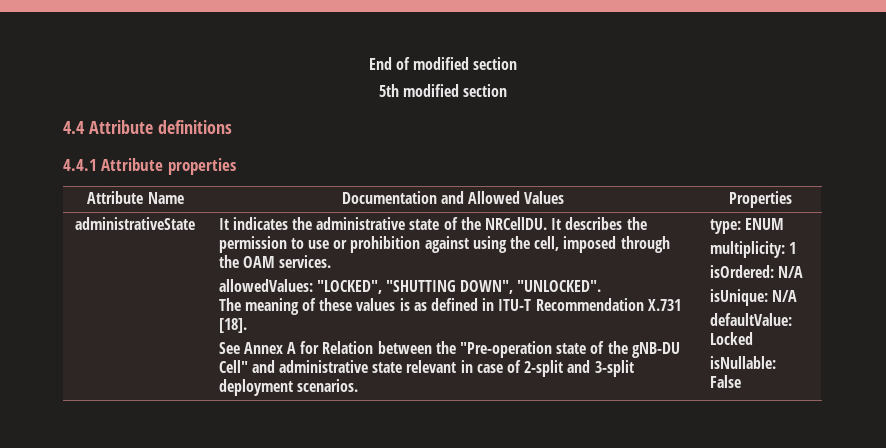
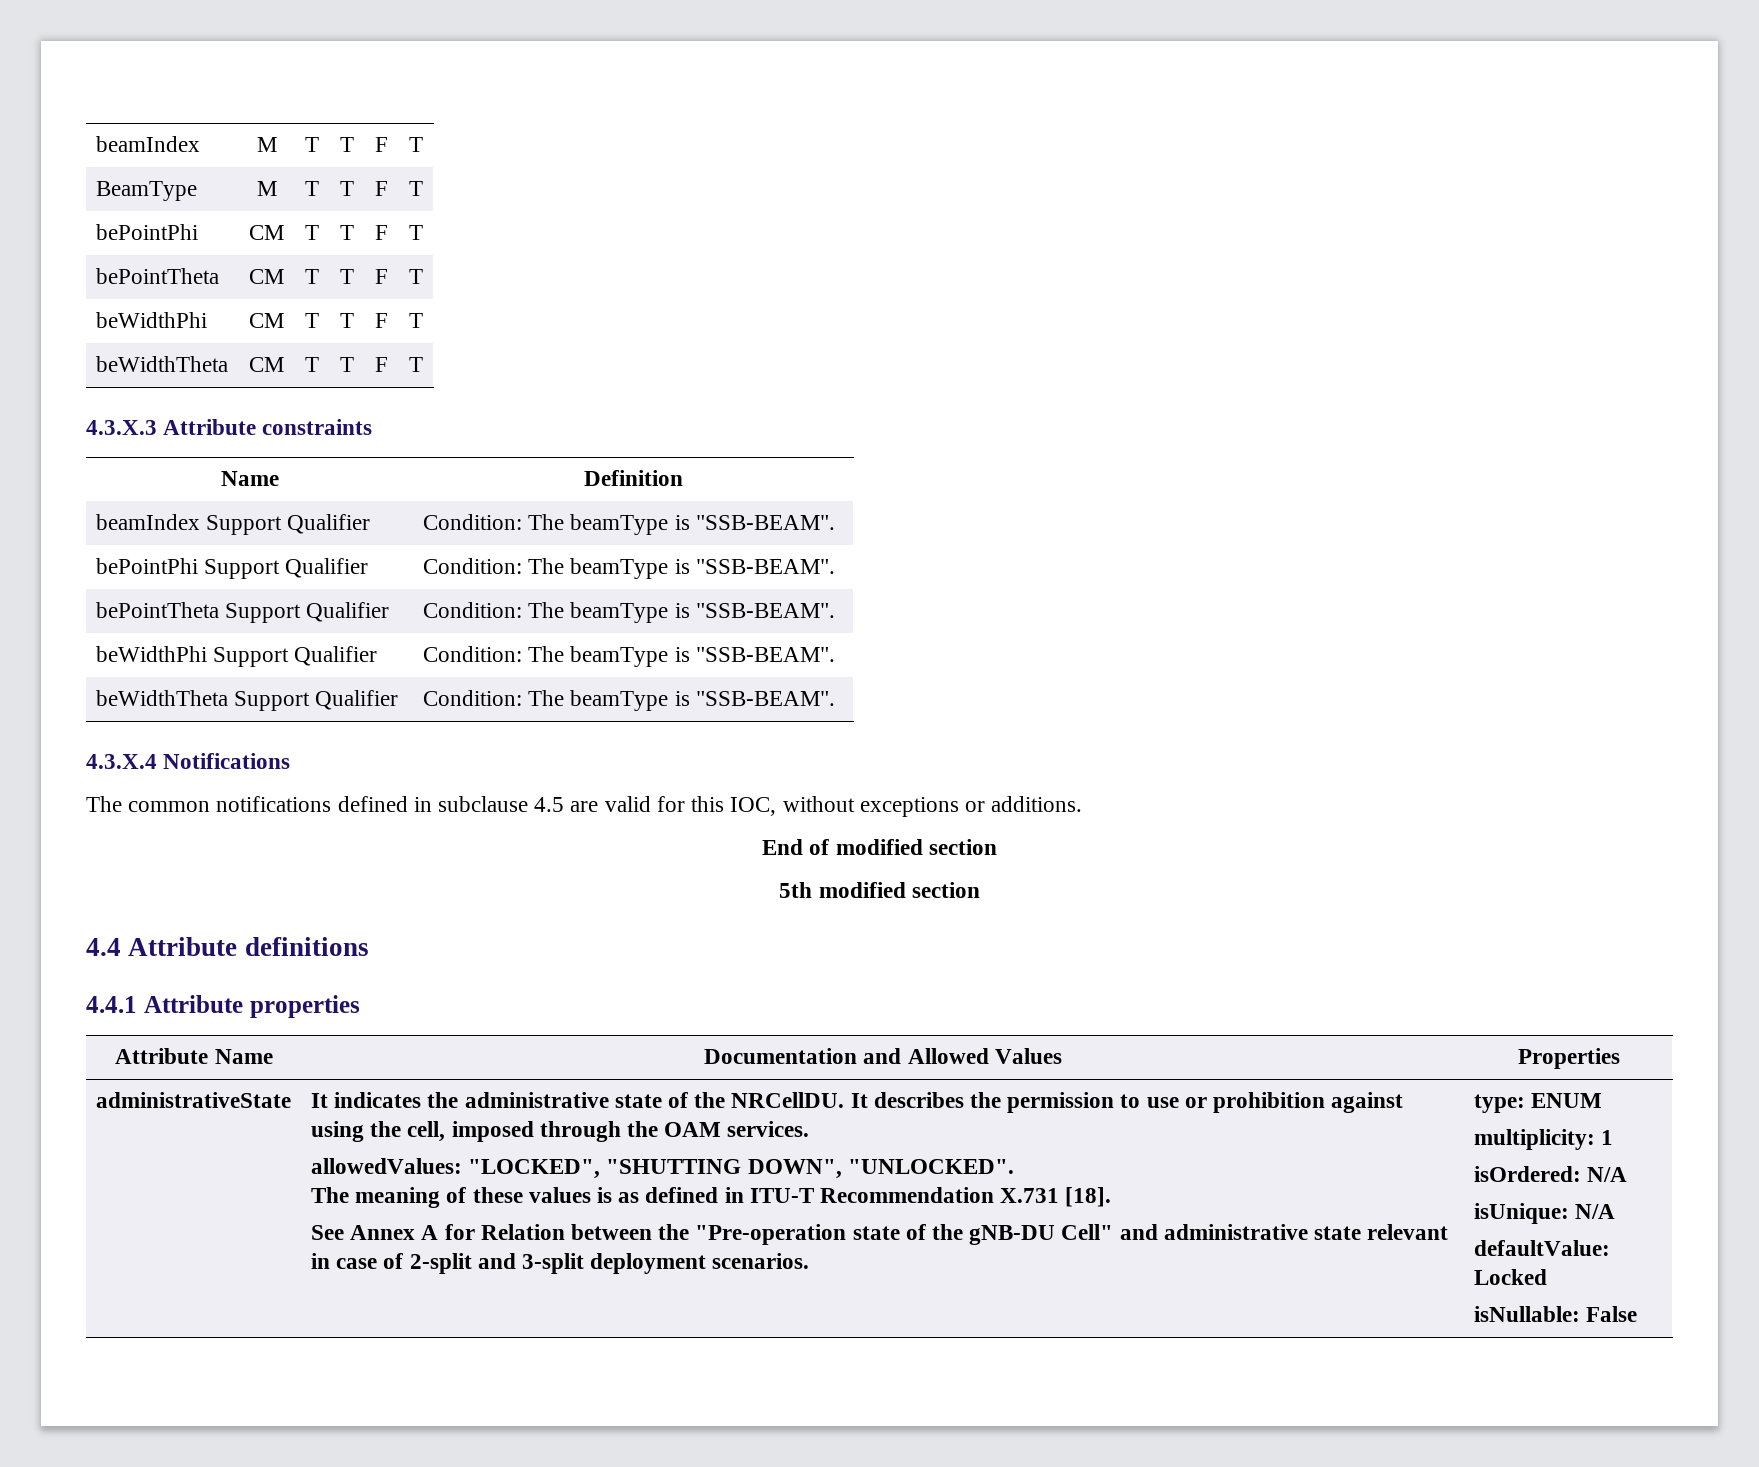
(368, 63) none -> [95,136,200,152] [256,137,277,152] [305,137,319,152] [340,137,354,152] [375,137,388,152] [409,137,423,152] [95,181,197,201] [256,181,277,196] [305,181,319,196] [340,181,354,196] [375,181,388,196] [409,181,423,196] [95,224,198,240] [249,225,284,240] [305,225,319,240] [340,225,354,240] [375,225,388,240] [409,225,423,240] [95,268,219,284] [249,269,284,284] [305,269,319,284] [340,269,354,284] [375,269,388,284] [409,269,423,284] [95,312,207,328] [249,313,284,328] [305,313,319,328] [340,313,354,328] [375,313,388,328] [409,313,423,328] [95,356,228,372] [249,357,284,372] [305,357,319,372] [340,357,354,372] [375,357,388,372] [409,357,423,372] [86,419,373,435] [221,471,279,486] [584,470,683,486] [95,514,371,535] [422,514,835,535] [95,558,369,579] [422,558,835,579] [95,602,390,623] [422,602,835,623] [95,646,378,667] [422,646,835,667] [95,690,399,711] [422,690,835,711] [86,753,291,769] [86,796,1083,817] beamIndex | M | T | T | F | T // BeamType | M | T | T | F | T // bePointPhi | CM | T | T | F | T // bePointTheta | CM | T | T | F | T // beWidthPhi | CM | T | T | F | T // beWidthTheta | CM | T | T | F | T // 4.3.X.3 Attribute constraints // Name | Definition // beamIndex Support Qualifier | Condition: The beamType is "SSB-BEAM". // bePointPhi Support Qualifier | Condition: The beamType is "SSB-BEAM". // bePointTheta Support Qualifier | Condition: The beamType is "SSB-BEAM". // beWidthPhi Support Qualifier | Condition: The beamType is "SSB-BEAM". // beWidthTheta Support Qualifier | Condition: The beamType is "SSB-BEAM". // 4.3.X.4 Notifications // The common notifications defined in subclause 4.5 are valid for this IOC, without exceptions or additions. //

